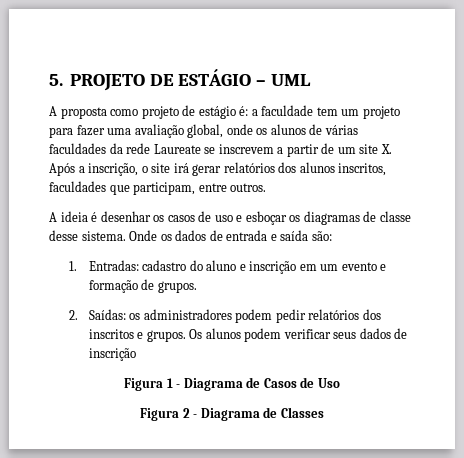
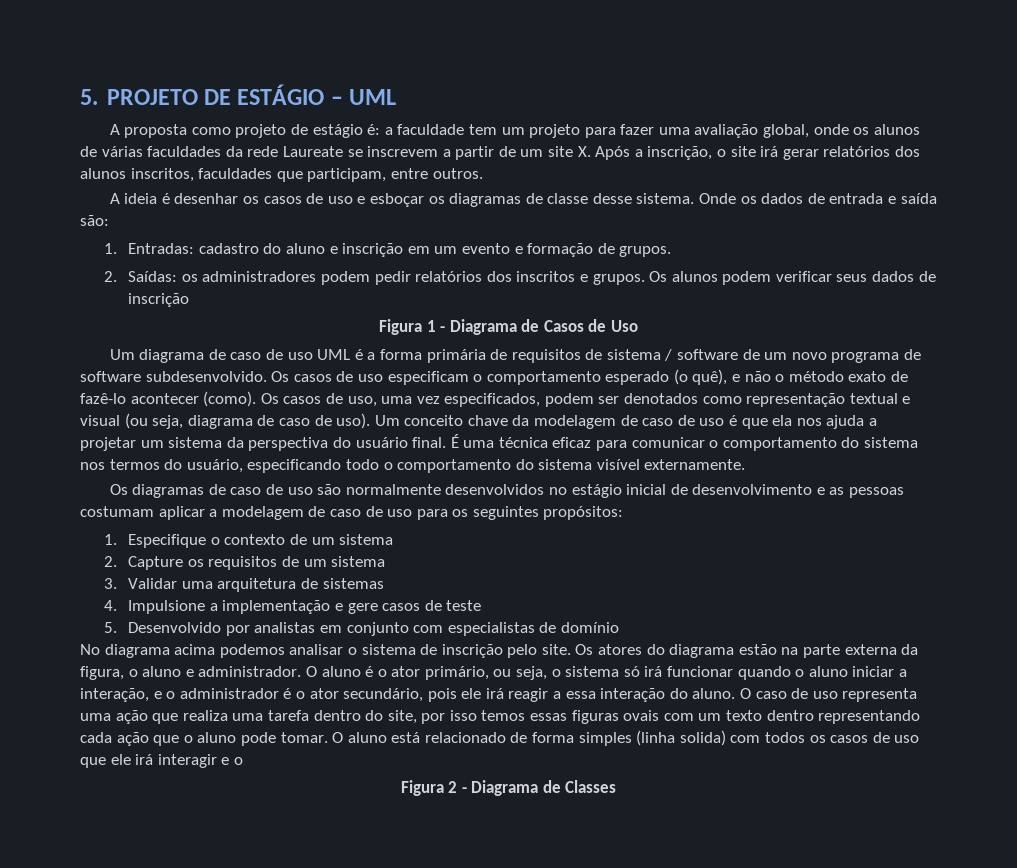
(340, 383) none -> [109,349,922,363] [80,369,909,385] [80,391,911,407] [80,413,877,429] [80,434,919,451] [80,459,746,473] [109,484,905,498] [80,506,624,520] [104,534,394,548] [104,556,386,570] [104,578,384,592] [104,600,482,614] [104,622,619,636] [80,644,919,658] [80,666,907,680] [80,688,918,702] [80,710,921,724] [80,730,920,746] [80,754,243,768] // Um diagrama de caso de uso UML é a forma primária de requisitos de sistema / software de um novo programa de software subdesenvolvido. Os casos de uso especificam o comportamento esperado (o quê), e não o método exato de fazê-lo acontecer (como). Os casos de uso, uma vez especificados, podem ser denotados como representação textual e visual (ou seja, diagrama de caso de uso). Um conceito chave da modelagem de caso de uso é que ela nos ajuda a projetar um sistema da perspectiva do usuário final. É uma técnica eficaz para comunicar o comportamento do sistema nos termos do usuário, especificando todo o comportamento do sistema visível externamente. // Os diagramas de caso de uso são normalmente desenvolvidos no estágio inicial de desenvolvimento e as pessoas costumam aplicar a modelagem de caso de uso para os seguintes propósitos: // 1. Especifique o contexto de um sistema // 2. Capture os requisitos de um sistema // 3. Validar uma arquitetura de sistemas // 4. Impulsione a implementação e gere casos de teste // 5. Desenvolvido por analistas em conjunto com especialistas de domínio // No diagrama acima podemos analisar o sistema de inscrição pelo site. Os atores do diagrama estão na parte externa da figura, o aluno e administrador. O aluno é o ator primário, ou seja, o sistema só irá funcionar quando o aluno iniciar a interação, e o administrador é o ator secundário, pois ele irá reagir a essa interação do aluno. O caso de uso representa uma ação que realiza uma tarefa dentro do site, por isso temos essas figuras ovais com um texto dentro representando cada ação que o aluno pode tomar. O aluno está relacionado de forma simples (linha solida) com todos os casos de uso que ele irá interagir e o

